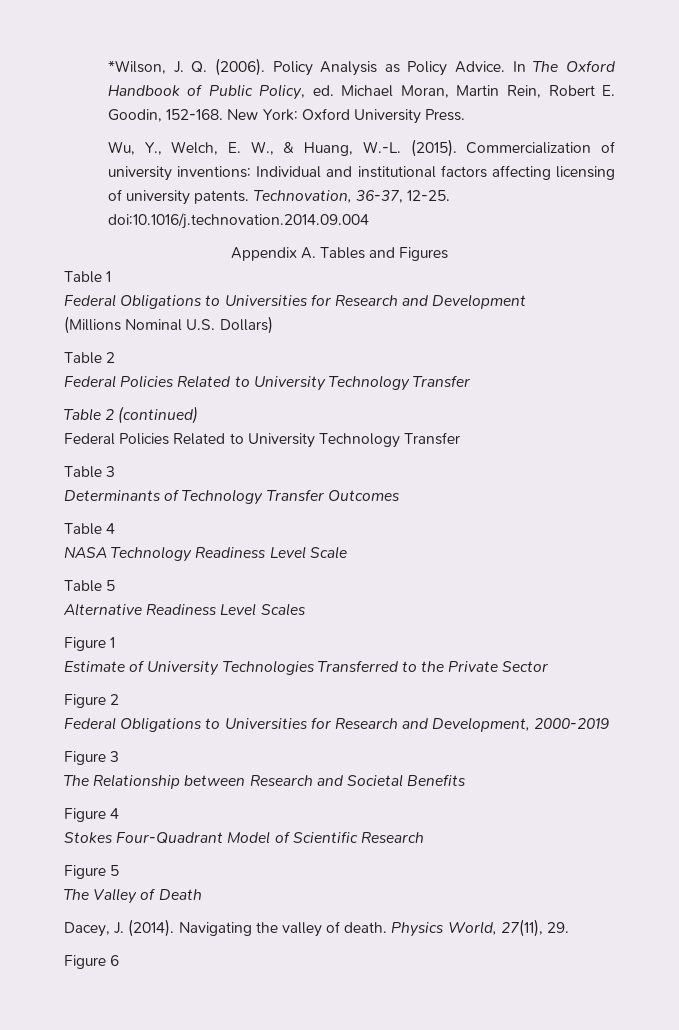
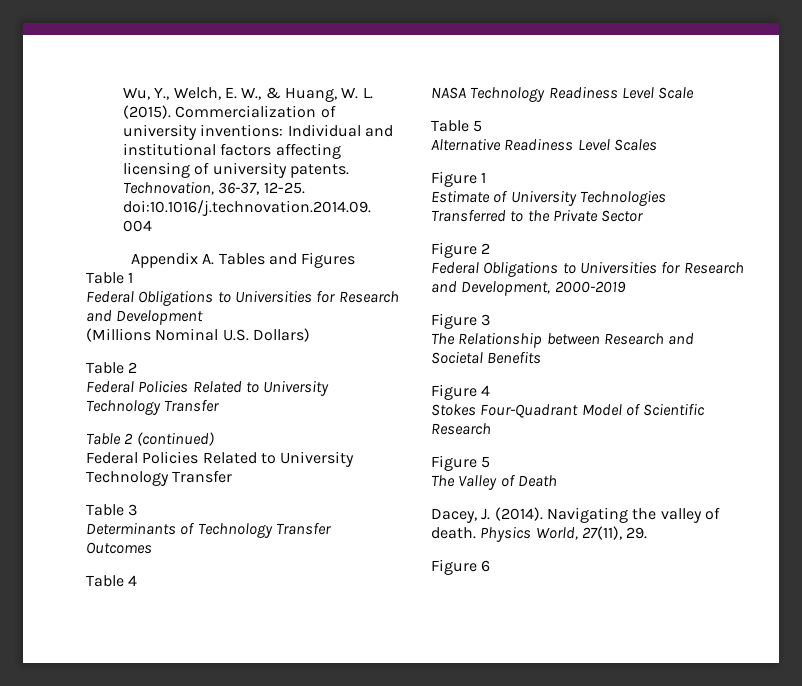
[107,58,615,76] [107,84,615,100] [107,108,466,124] *Wilson, J. Q. (2006). Policy Analysis as Policy Advice. In The Oxford Handbook of Public Policy, ed. Michael Moran, Martin Rein, Robert E. Goodin, 152-168. New York: Oxford University Press. // -> (123, 93) none
[362,141,401,153] W.-L. -> [341,87,373,99] W. L.

